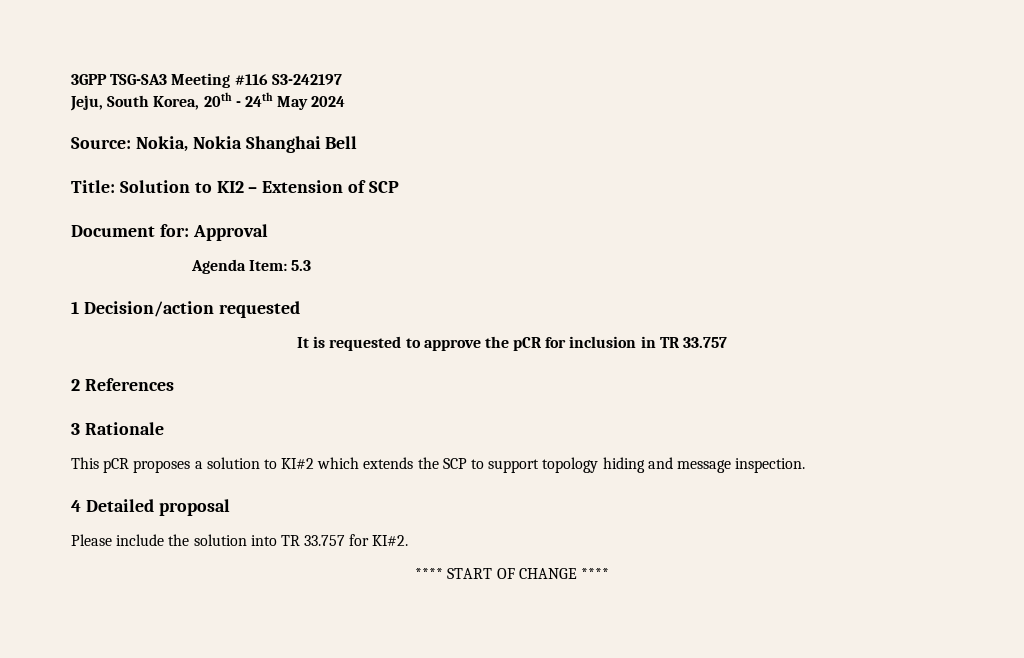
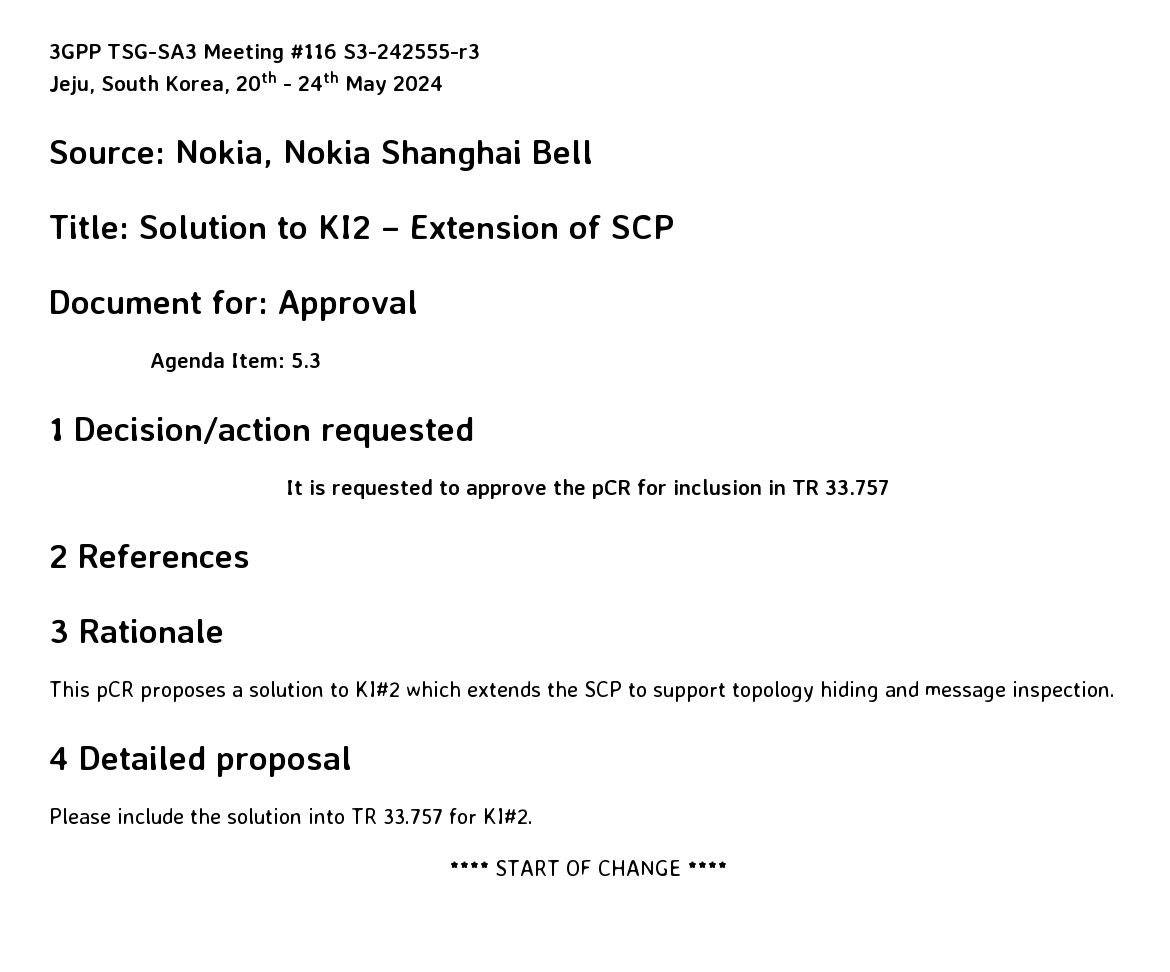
[271,74,342,85] S3-242197 -> [343,44,480,59] S3-242555-r3

